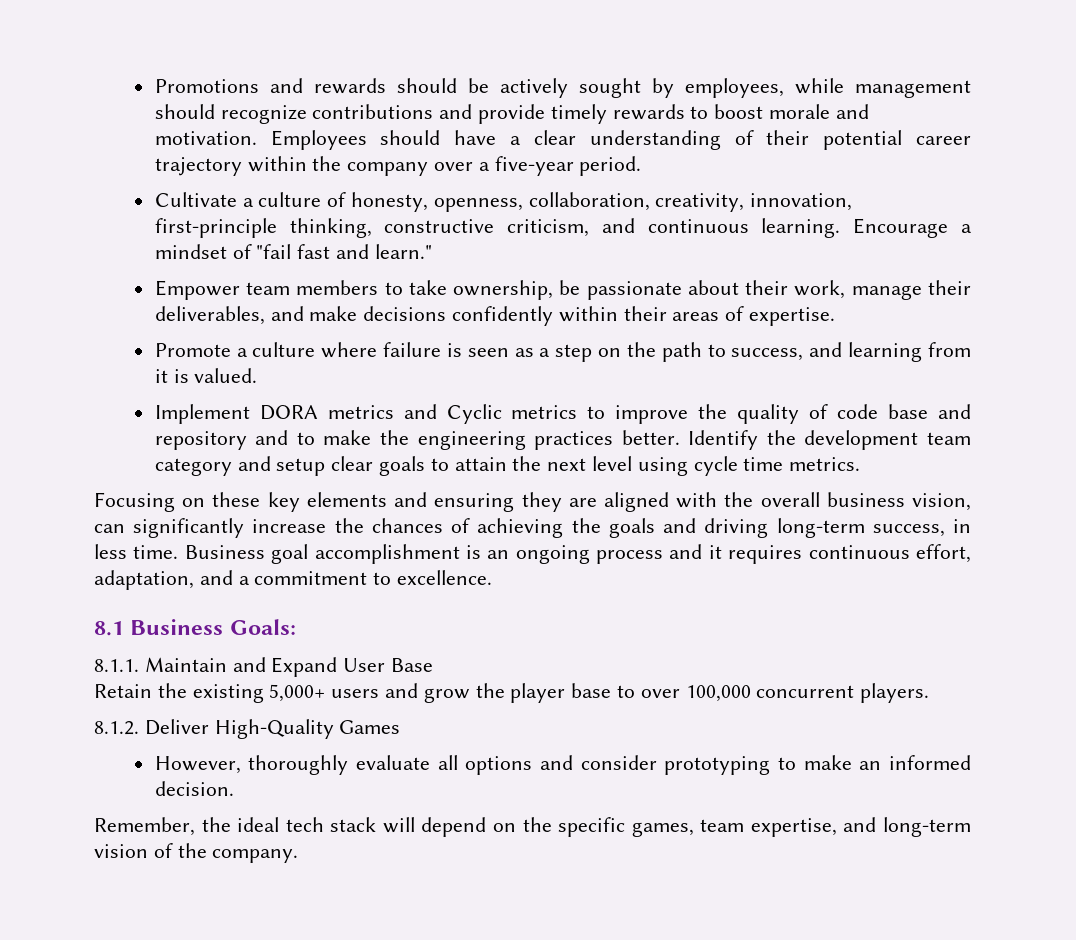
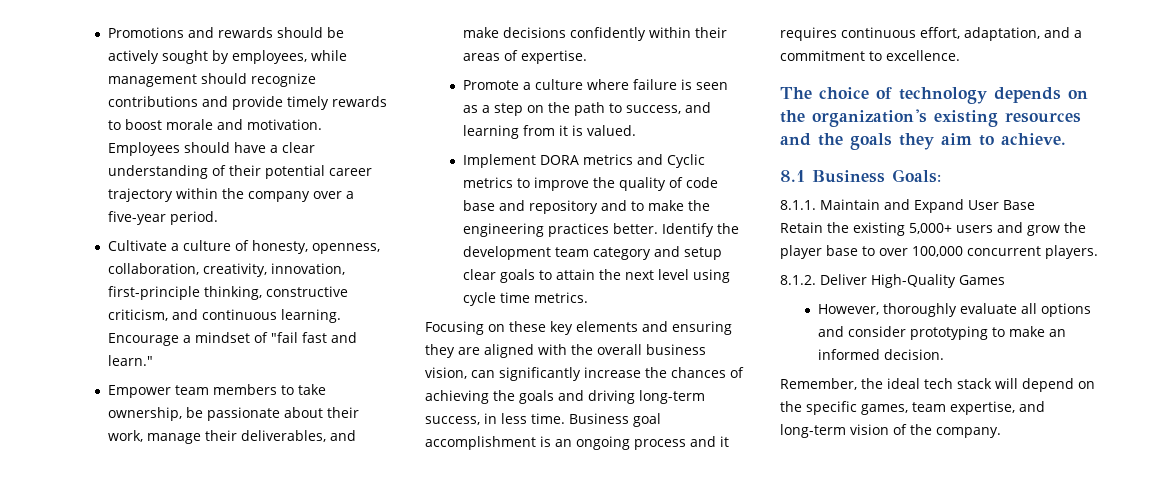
(493, 577) none -> [780,87,1088,104] [780,109,1081,127] [780,133,1066,150] // The choice of technology depends on the organization's existing resources and the goals they aim to achieve.

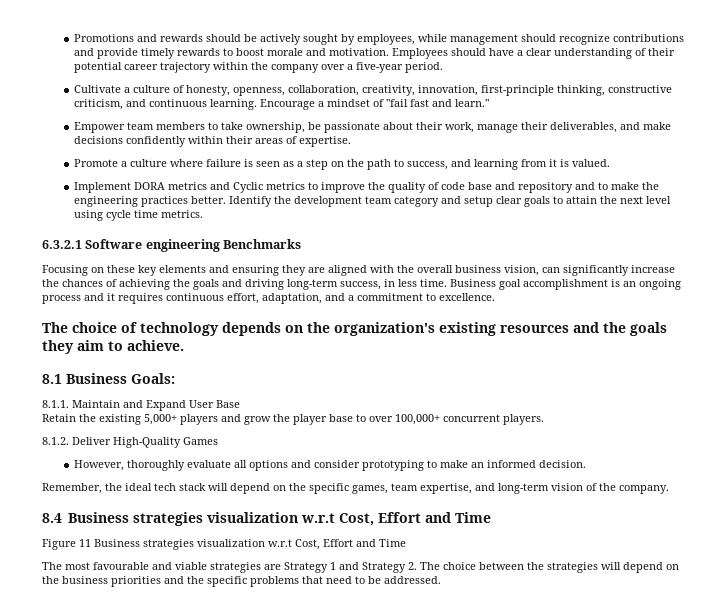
(588, 297) none -> [42,239,302,252] // 6.3.2.1 Software engineering Benchmarks
[956,225,993,233] users -> [180,414,218,425] players
[912,246,963,257] 100,000 -> [395,414,440,425] 100,000+
(1001, 432) none -> [42,512,491,526] [42,539,406,550] [42,562,679,573] [42,576,441,587] // 8.4 Business strategies visualization w.r.t Cost, Effort and Time // Figure 11 Business strategies visualization w.r.t Cost, Effort and Time // The most favourable and viable strategies are Strategy 1 and Strategy 2. The choice between the strategies will depend on the business priorities and the specific problems that need to be addressed.

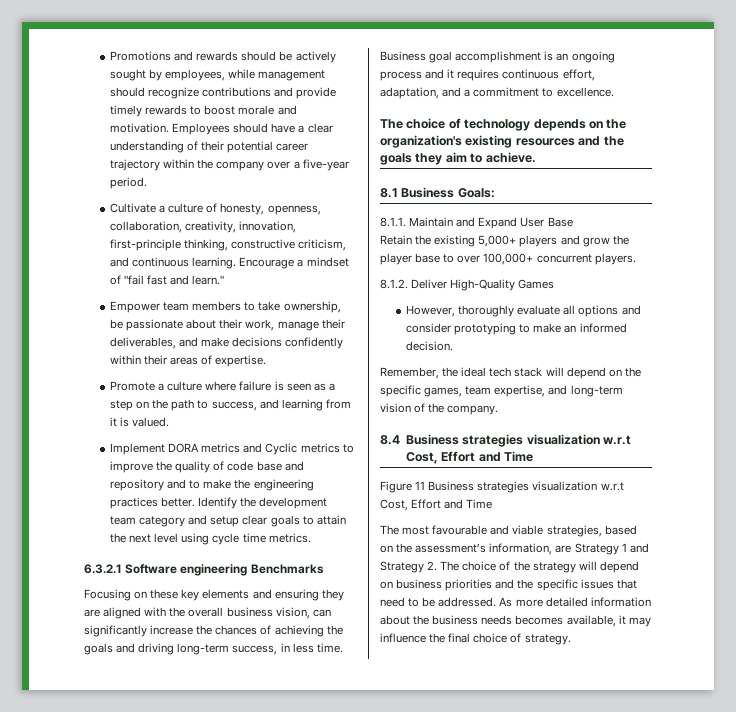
[210,562,261,573] strategies -> [546,525,637,537] [380,543,553,555] strategies, based on the assessment’s information,
[479,562,679,573] [42,576,59,584] between the strategies will depend on the -> [499,561,639,573] [380,581,393,589] of the strategy will depend on
[250,576,299,587] problems -> [580,579,614,589] issues
(441, 580) none -> [499,597,651,607] [380,615,651,627] [380,633,571,645] As more detailed information about the business needs becomes available, it may influence the final choice of strategy.

